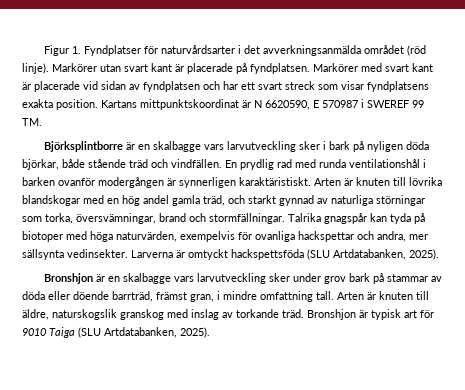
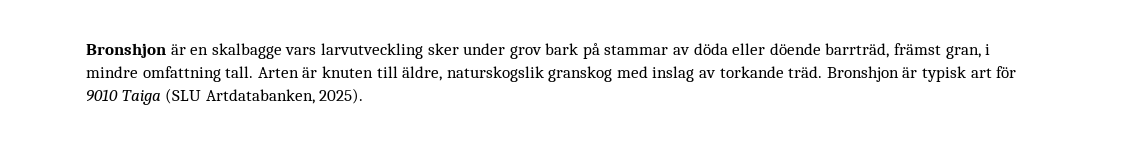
[44,45,427,56] [22,63,433,74] [22,81,429,92] [22,99,424,110] [22,118,42,126] [44,141,430,152] [22,159,426,170] [22,177,442,188] [22,195,425,206] [22,213,425,224] [22,231,428,242] [22,249,439,260] Figur 1. Fyndplatser för naturvårdsarter i det avverkningsanmälda området (röd linje). Markörer utan svart kant är placerade på fyndplatsen. Markörer med svart kant är placerade vid sidan av fyndplatsen och har ett svart streck som visar fyndplatsens exakta position. Kartans mittpunktskoordinat är N 6620590, E 570987 i SWEREF 99 TM. // Björksplintborre är en skalbagge vars larvutveckling sker i bark på nyligen döda björkar, både stående träd och vindfällen. En prydlig rad med runda ventilationshål i barken ovanför modergången är synnerligen karaktäristiskt. Arten är knuten till lövrika blandskogar med en hög andel gamla träd, och starkt gynnad av naturliga störningar som torka, översvämningar, brand och stormfällningar. Talrika gnagspår kan tyda på biotoper med höga naturvärden, exempelvis för ovanliga hackspettar och andra, mer sällsynta vedinsekter. Larverna är omtyckt hackspettsföda (SLU Artdatabanken, 2025). // -> (86, 50) none

